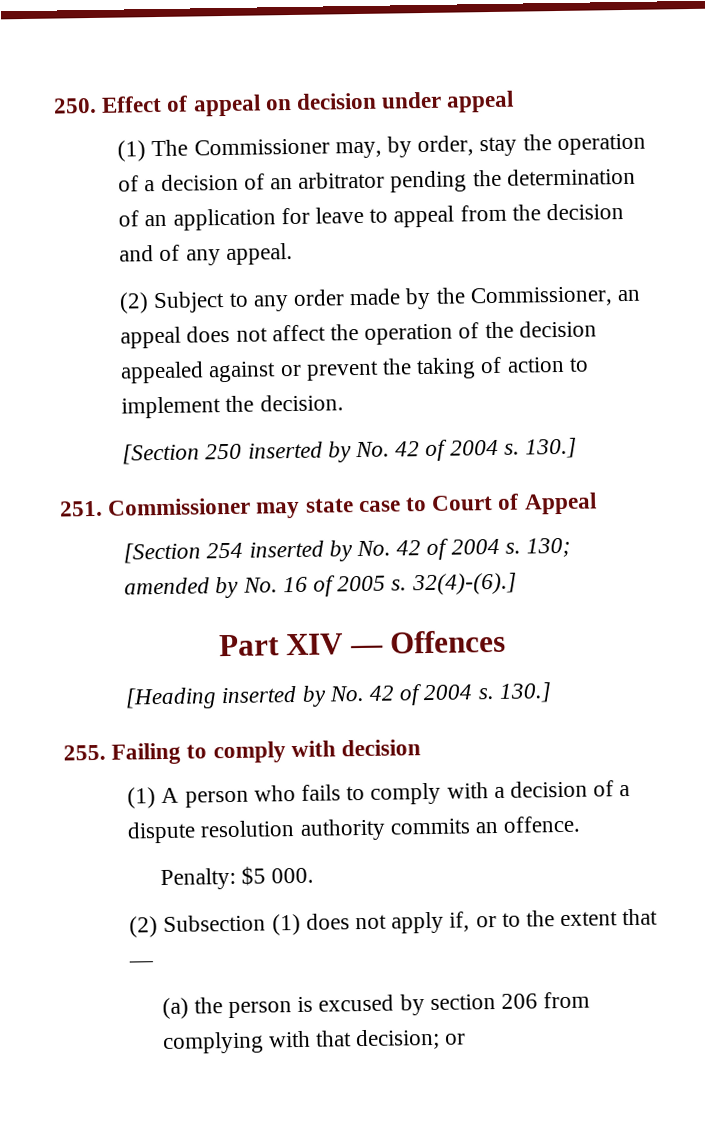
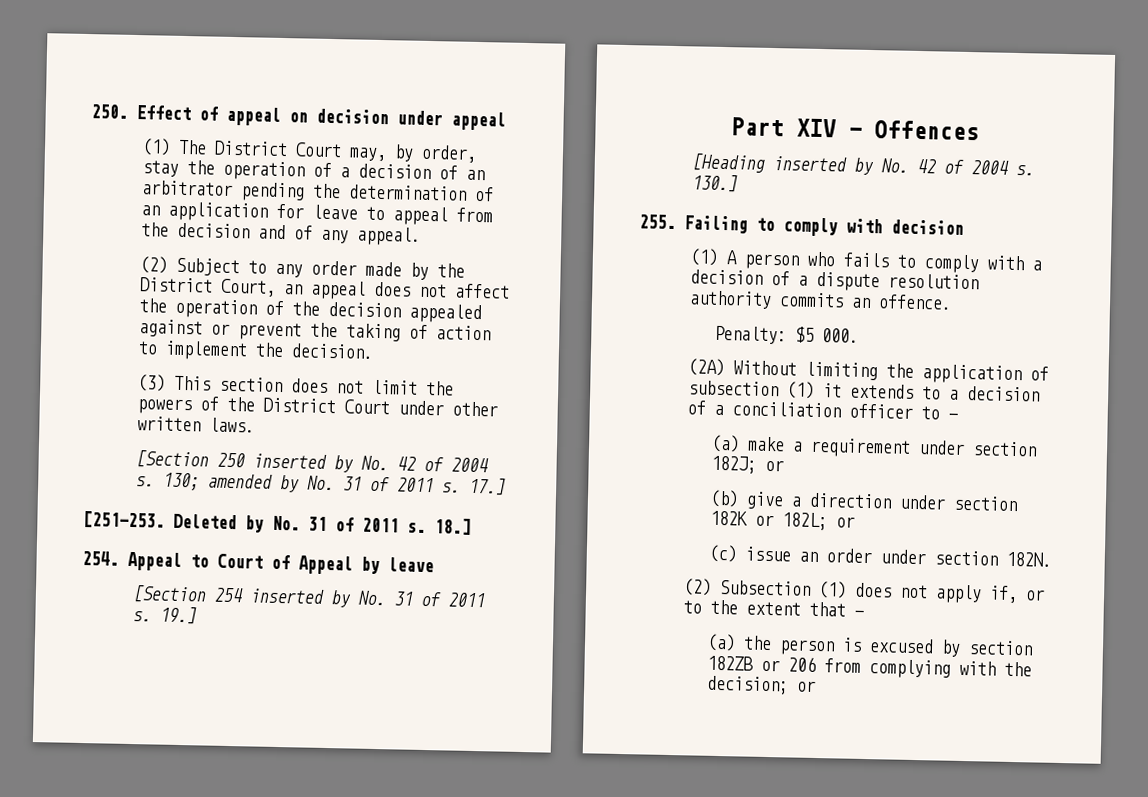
[193,138,330,156] Commissioner -> [213,140,342,158] District Court
[469,286,613,308] Commissioner, -> [139,277,276,297] District Court,
(344, 403) none -> [137,374,454,396] [136,396,498,417] [136,416,255,433] // (3) This section does not limit the powers of the District Court under other written laws.
[524,437,577,459] [59,492,597,519] [123,537,571,564] [124,572,517,599] 130.] // 251. Commissioner may state case to Court of Appeal // [Section 254 inserted by No. 42 of 2004 s. 130; amended by No. 16 of 2005 s. 32(4)-(6).] -> [162,472,506,496] [83,511,471,535] [82,551,434,575] [132,585,486,608] [132,606,197,625] 130; amended by No. 31 of 2011 s. 17.] // [251-253. Deleted by No. 31 of 2011 s. 18.] // 254. Appeal to Court of Appeal by leave // [Section 254 inserted by No. 31 of 2011 s. 19.]
(315, 875) none -> [687,358,1049,385] [687,380,1040,402] [686,400,958,420] [711,434,1038,458] [711,455,785,474] [710,489,1019,512] [710,510,856,531] [709,544,1053,567] // (2A) Without limiting the application of subsection (1) it extends to a decision of a conciliation officer to — // (a) make a requirement under section 182J; or // (b) give a direction under section 182K or 182L; or // (c) issue an order under section 182N.
(496, 1002) none -> [707,655,781,672] 182ZB or
[315,1030,353,1047] that -> [1004,661,1033,677] the

